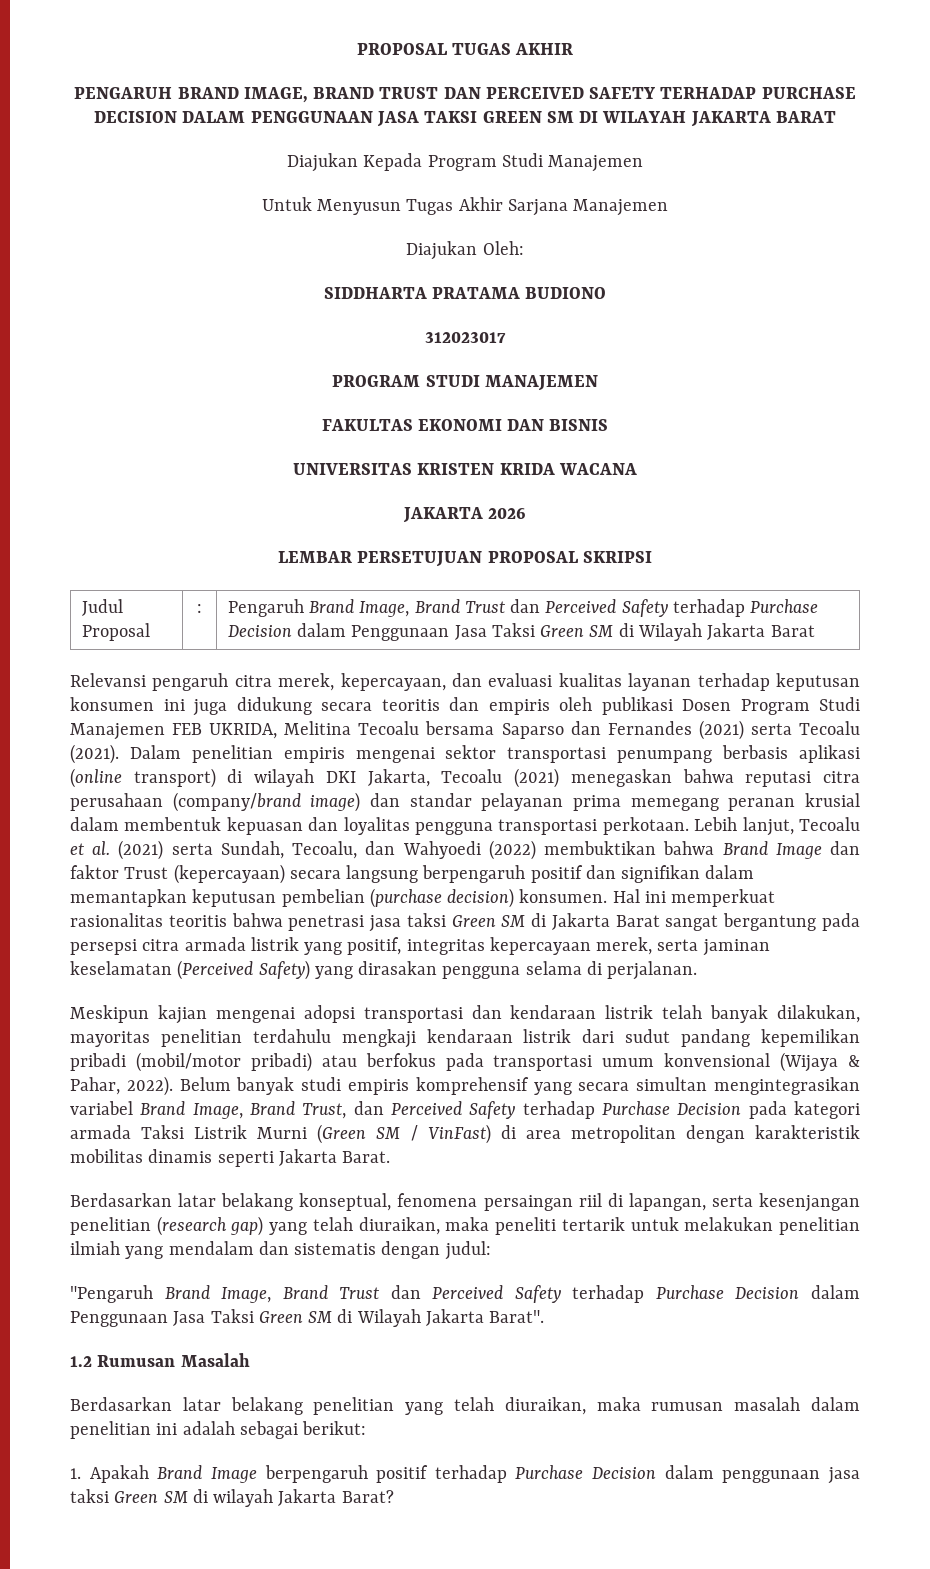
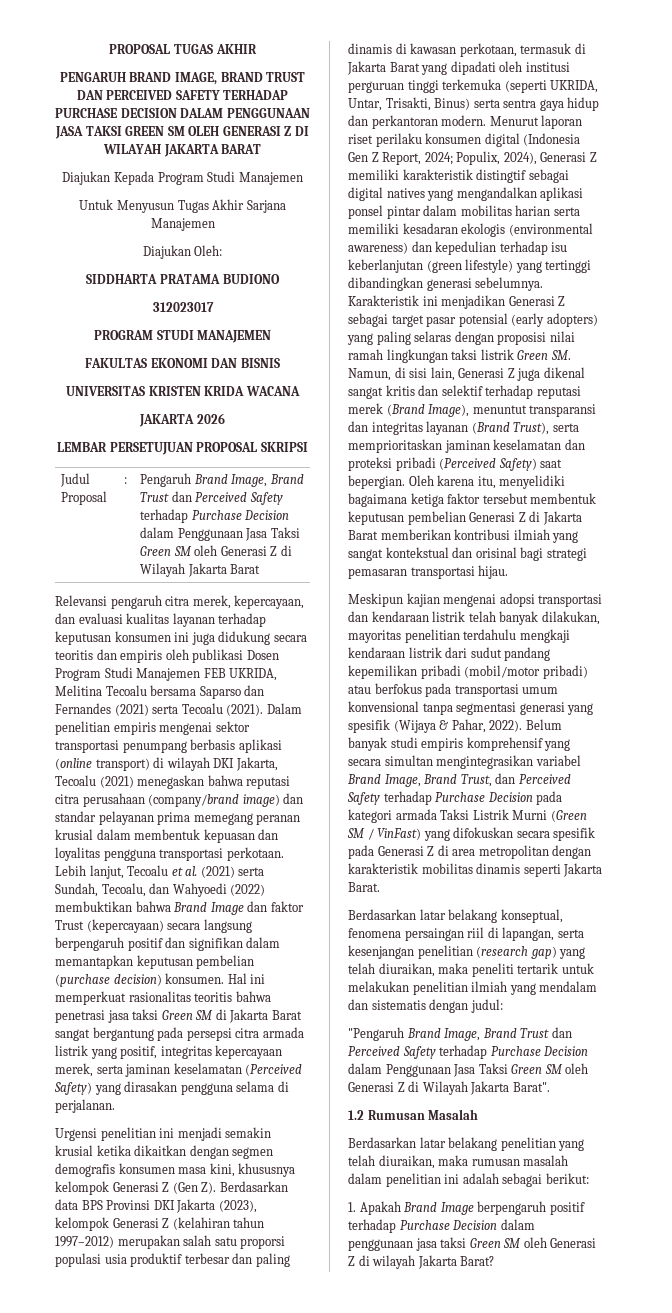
(574, 117) none -> [188,126,292,136] OLEH GENERASI Z
(614, 631) none -> [194,545,278,556] oleh Generasi Z
(698, 970) none -> [55,1127,272,1141] [55,1145,274,1159] [55,1163,296,1177] [55,1181,288,1195] [55,1199,257,1213] [55,1217,265,1231] [55,1235,286,1249] [55,1253,290,1267] [348,43,586,57] [347,61,570,75] [348,79,599,93] [348,97,600,111] [348,115,583,129] [348,133,581,147] [348,151,597,165] [348,169,569,183] [348,187,584,201] [348,205,580,219] [348,223,593,237] [348,241,568,255] [348,259,592,273] [348,277,544,291] [348,295,566,309] [348,313,598,327] [347,331,575,345] [348,349,571,363] [348,367,585,381] [348,385,581,399] [348,403,597,417] [348,421,579,435] [348,439,585,453] [348,457,563,471] [348,475,566,489] [348,493,597,507] [348,511,582,525] [348,529,579,543] [348,547,587,561] [348,565,509,579] // Urgensi penelitian ini menjadi semakin krusial ketika dikaitkan dengan segmen demografis konsumen masa kini, khususnya kelompok Generasi Z (Gen Z). Berdasarkan data BPS Provinsi DKI Jakarta (2023), kelompok Generasi Z (kelahiran tahun 1997–2012) merupakan salah satu proporsi populasi usia produktif terbesar dan paling dinamis di kawasan perkotaan, termasuk di Jakarta Barat yang dipadati oleh institusi perguruan tinggi terkemuka (seperti UKRIDA, Untar, Trisakti, Binus) serta sentra gaya hidup dan perkantoran modern. Menurut laporan riset perilaku konsumen digital (Indonesia Gen Z Report, 2024; Populix, 2024), Generasi Z memiliki karakteristik distingtif sebagai digital natives yang mengandalkan aplikasi ponsel pintar dalam mobilitas harian serta memiliki kesadaran ekologis (environmental awareness) dan kepedulian terhadap isu keberlanjutan (green lifestyle) yang tertinggi dibandingkan generasi sebelumnya. Karakteristik ini menjadikan Generasi Z sebagai target pasar potensial (early adopters) yang paling selaras dengan proposisi nilai ramah lingkungan taksi listrik Green SM. Namun, di sisi lain, Generasi Z juga dikenal sangat kritis dan selektif terhadap reputasi merek (Brand Image), menuntut transparansi dan integritas layanan (Brand Trust), serta memprioritaskan jaminan keselamatan dan proteksi pribadi (Perceived Safety) saat bepergian. Oleh karena itu, menyelidiki bagaimana ketiga faktor tersebut membentuk keputusan pembelian Generasi Z di Jakarta Barat memberikan kontribusi ilmiah yang sangat kontekstual dan orisinal bagi strategi pemasaran transportasi hijau.
(771, 1060) none -> [422,702,594,715] [348,719,390,733] tanpa segmentasi generasi yang spesifik
(491, 1134) none -> [423,827,596,841] [348,845,435,859] yang difokuskan secara spesifik pada Generasi Z
(333, 1317) none -> [565,1063,589,1074] [348,1082,405,1092] oleh Generasi Z
(188, 1497) none -> [523,1237,597,1248] [348,1256,355,1266] oleh Generasi Z

